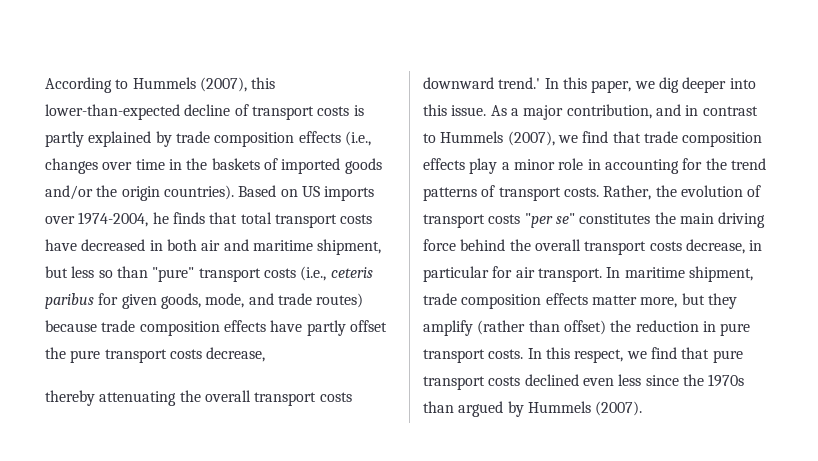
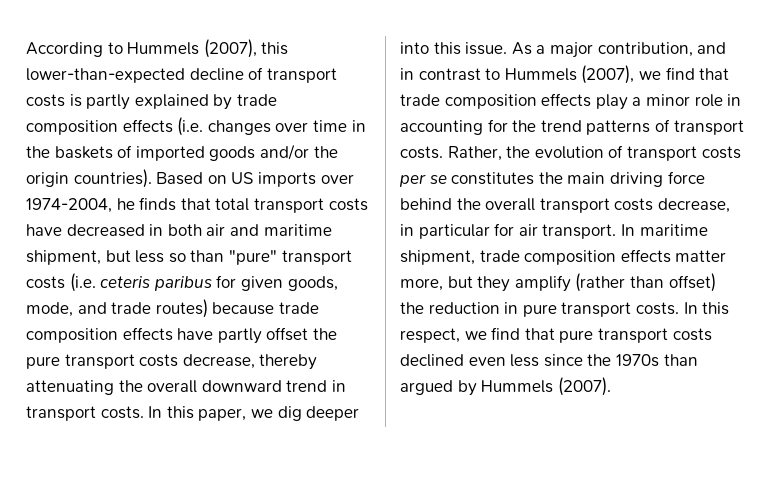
[344,131,371,146] (i.e., -> [177,117,204,136] (i.e.
[300,266,327,281] (i.e., -> [69,273,96,292] (i.e.
(266, 354) // -> (255, 361) none
[254,392,352,406] [423,77,541,89] transport costs downward trend.' -> [201,380,346,392] [26,406,144,421] downward trend in transport costs.
[524,213,575,228] "per se" -> [399,174,447,187] per se

